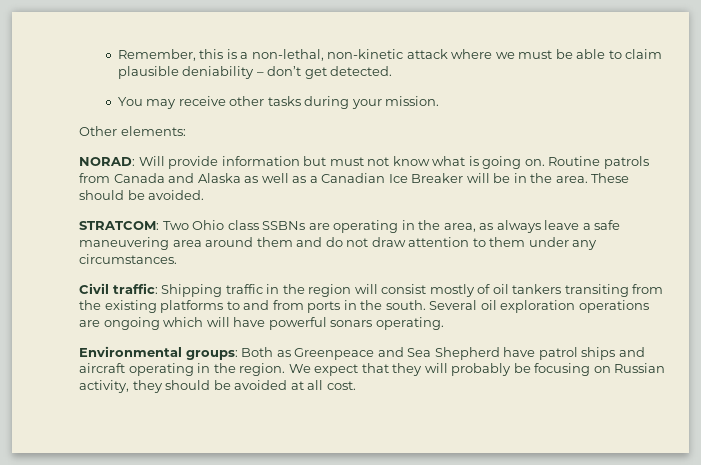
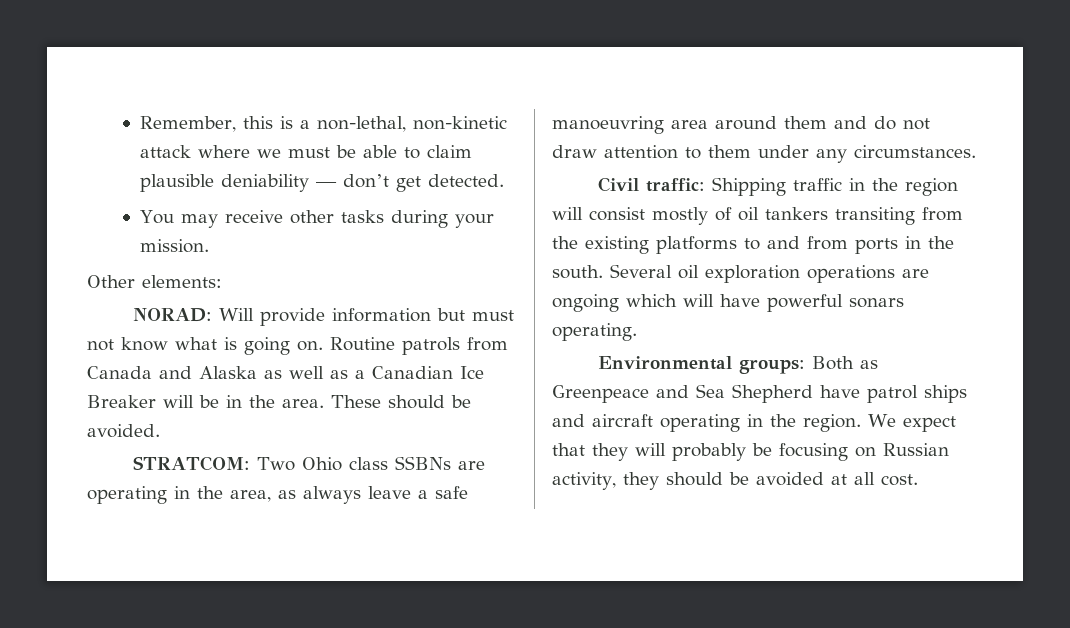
[256,72,264,76] – -> [315,182,337,187] —
[79,237,169,250] maneuvering -> [552,116,664,134] manoeuvring

